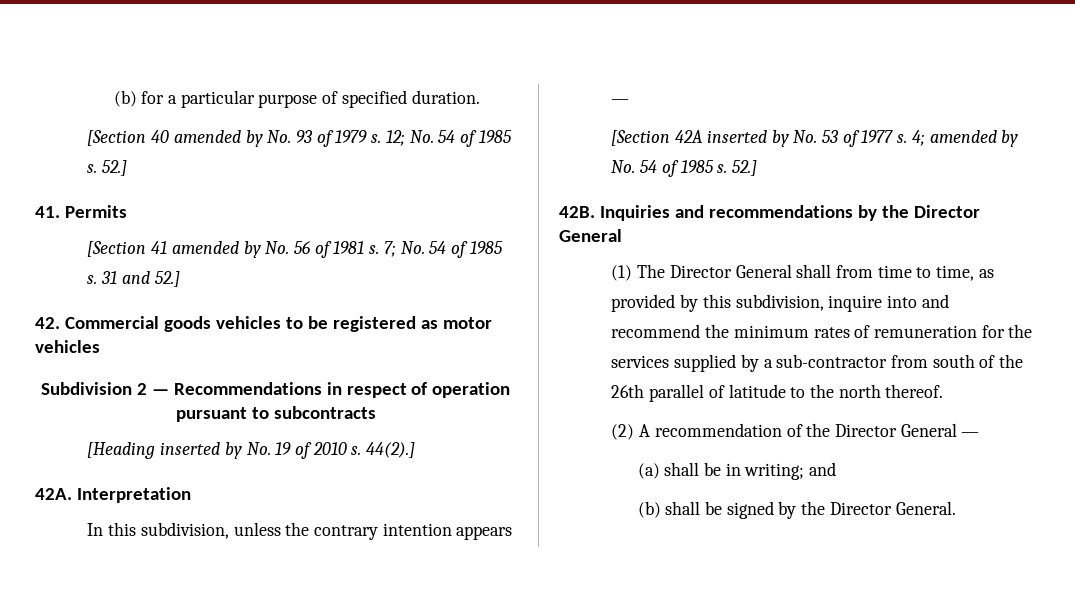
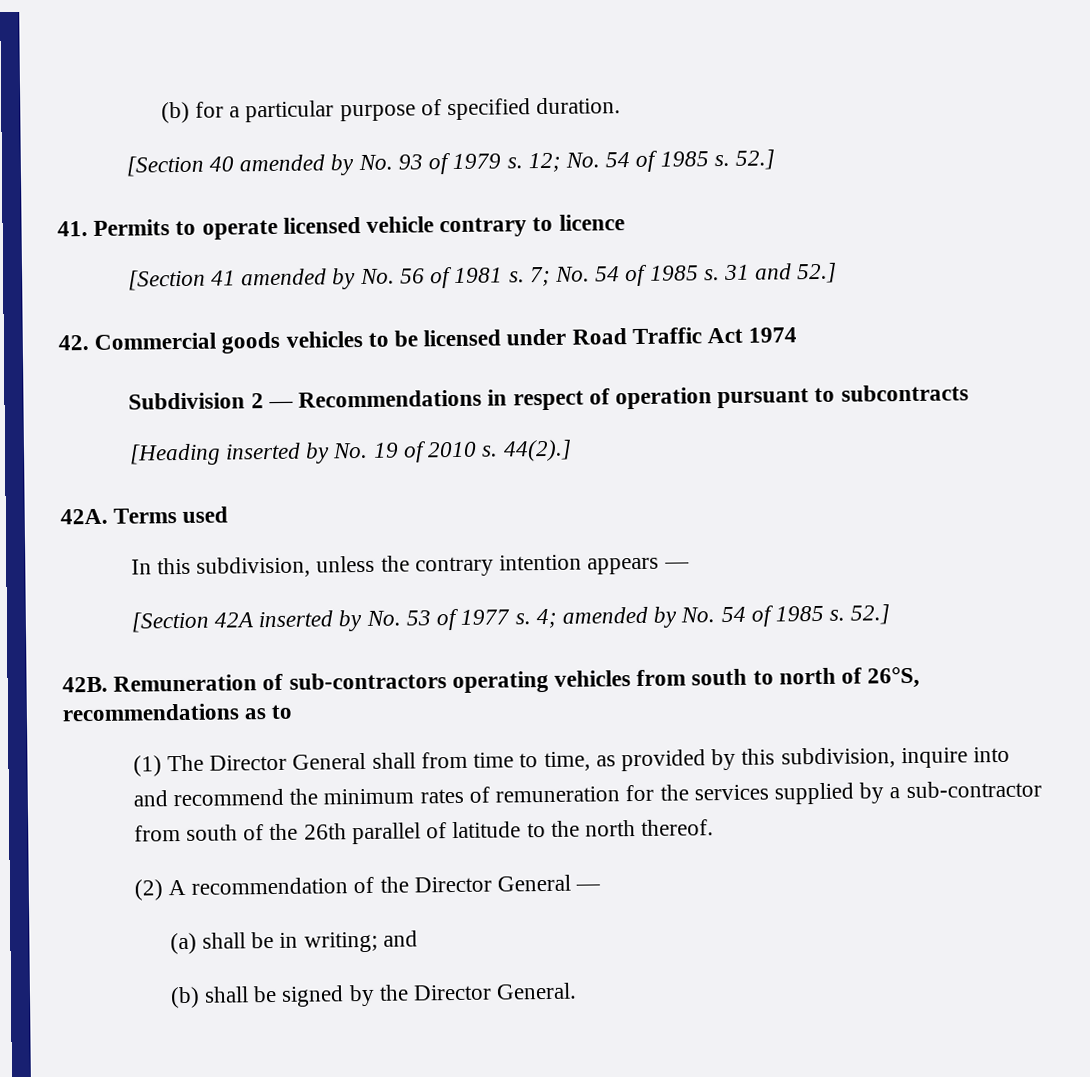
(127, 211) none -> [175,214,625,240] to operate licensed vehicle contrary to licence
[332,316,492,332] [35,340,100,353] registered as motor vehicles -> [423,327,798,347] licensed under Road Traffic Act 1974
[76,487,191,503] Interpretation -> [113,506,229,524] Terms used
[599,205,980,221] [559,229,622,242] Inquiries and recommendations by the Director General -> [113,666,921,694] [62,703,293,722] Remuneration of sub-contractors operating vehicles from south to north of 26°S, recommendations as to

